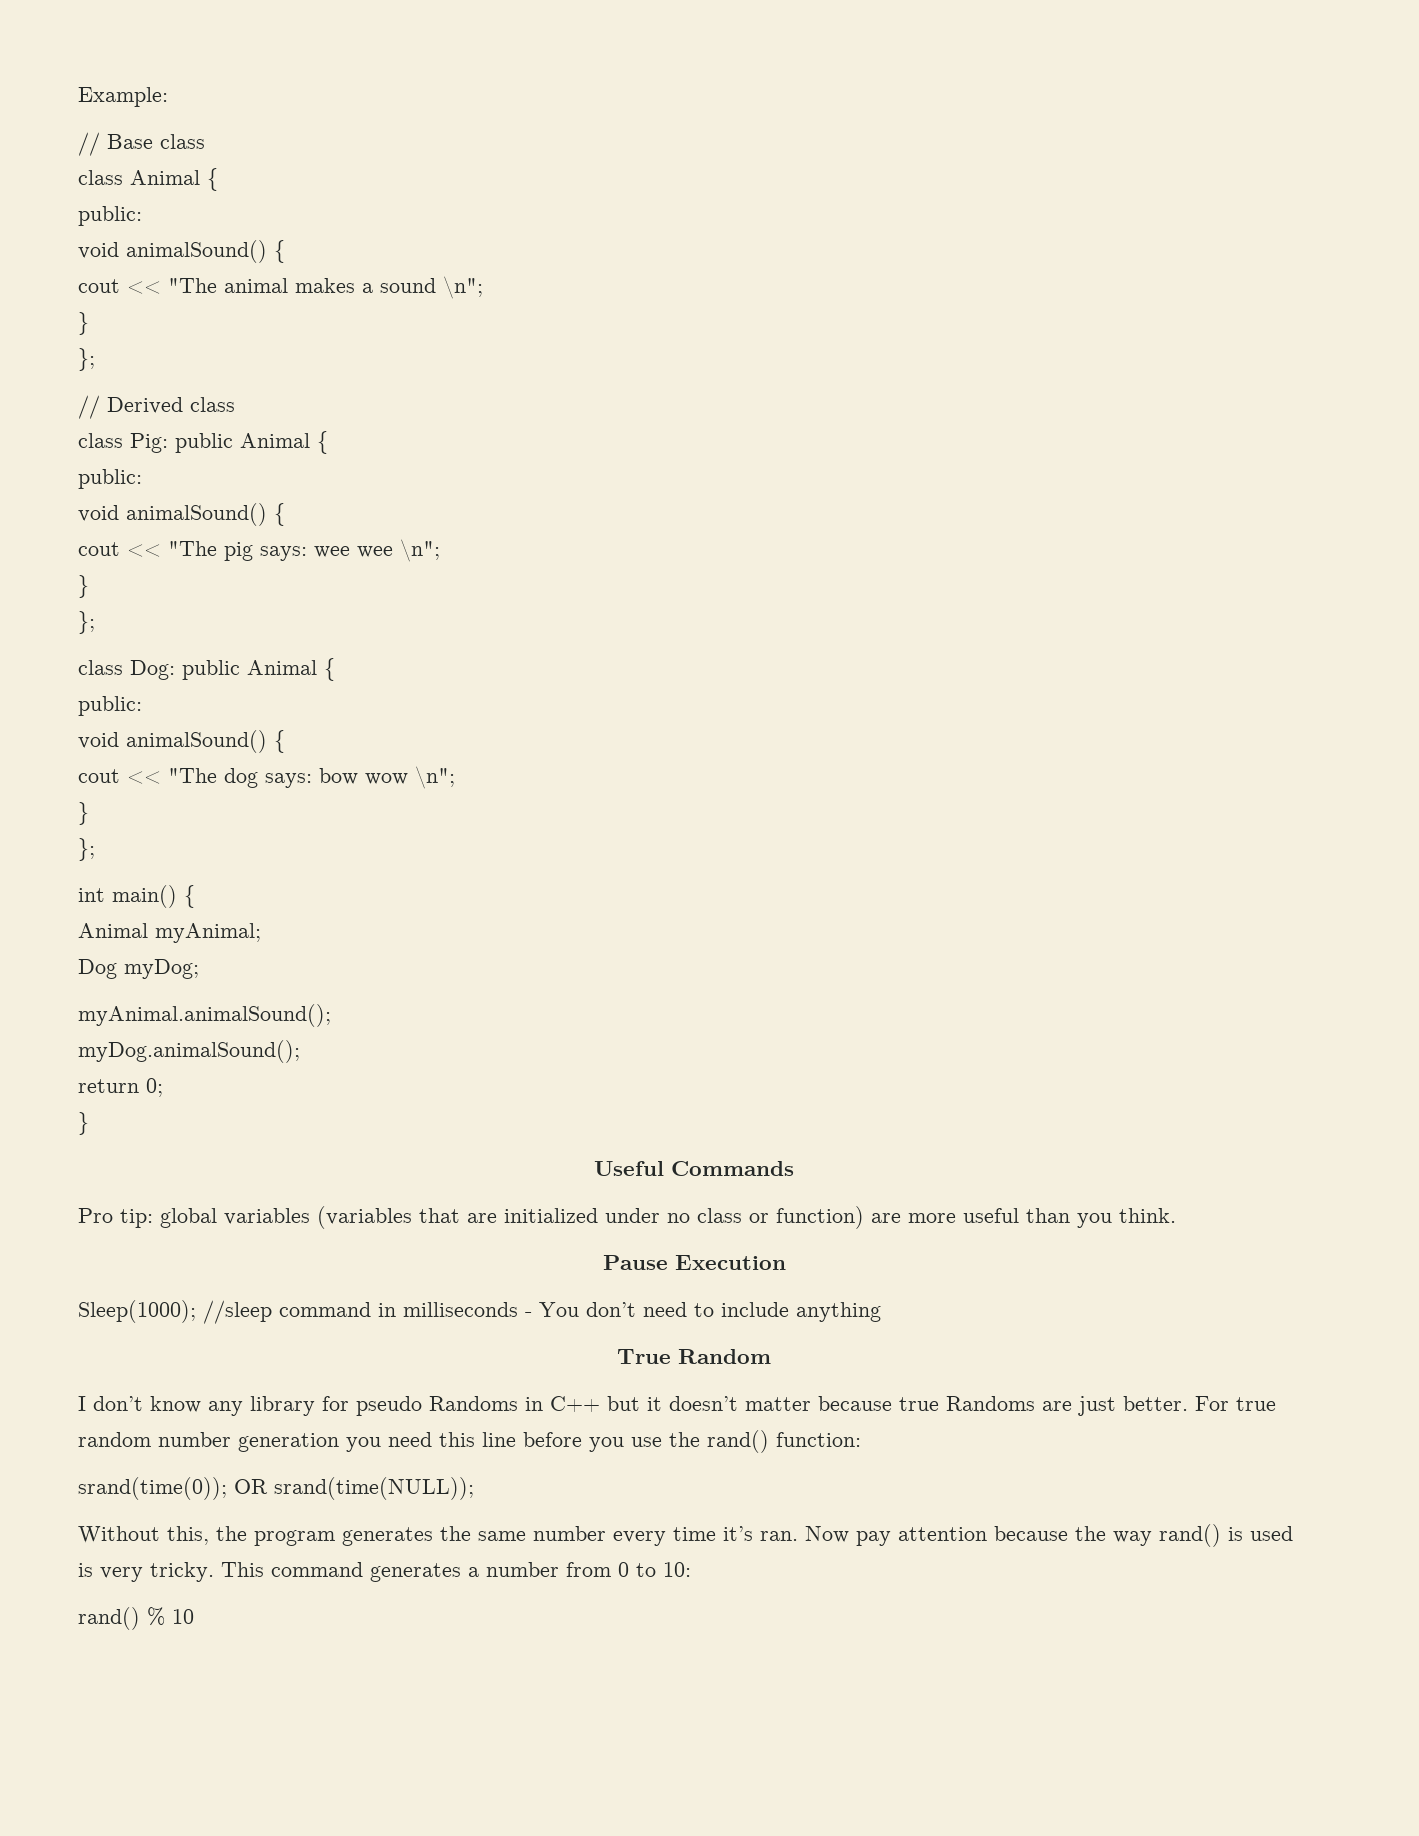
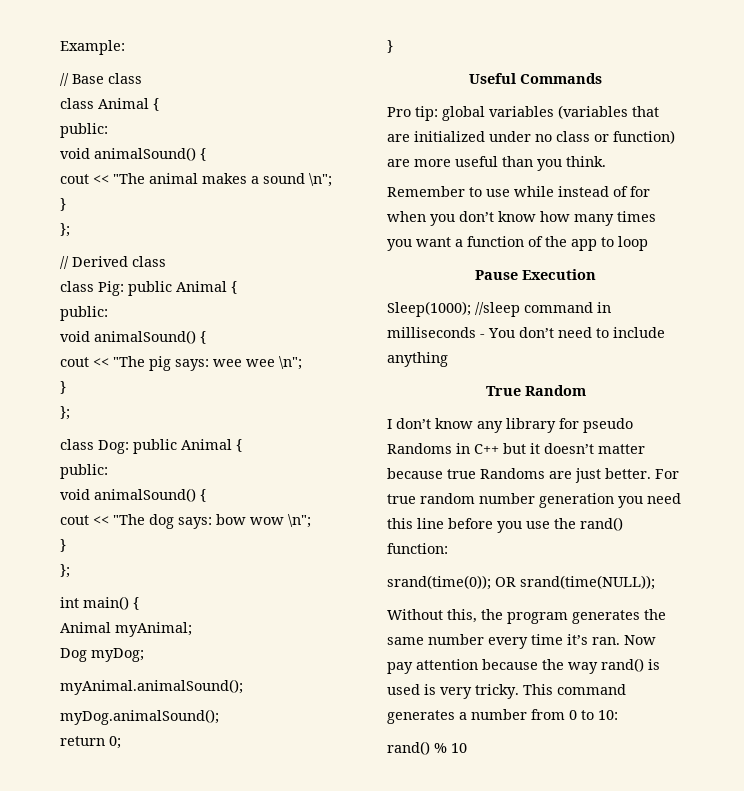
(1176, 1215) none -> [387,186,650,197] [387,211,656,226] [387,236,648,251] // Remember to use while instead of for when you don’t know how many times you want a function of the app to loop

